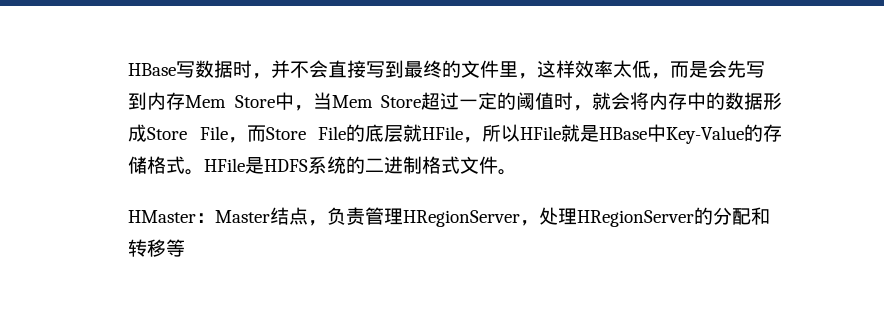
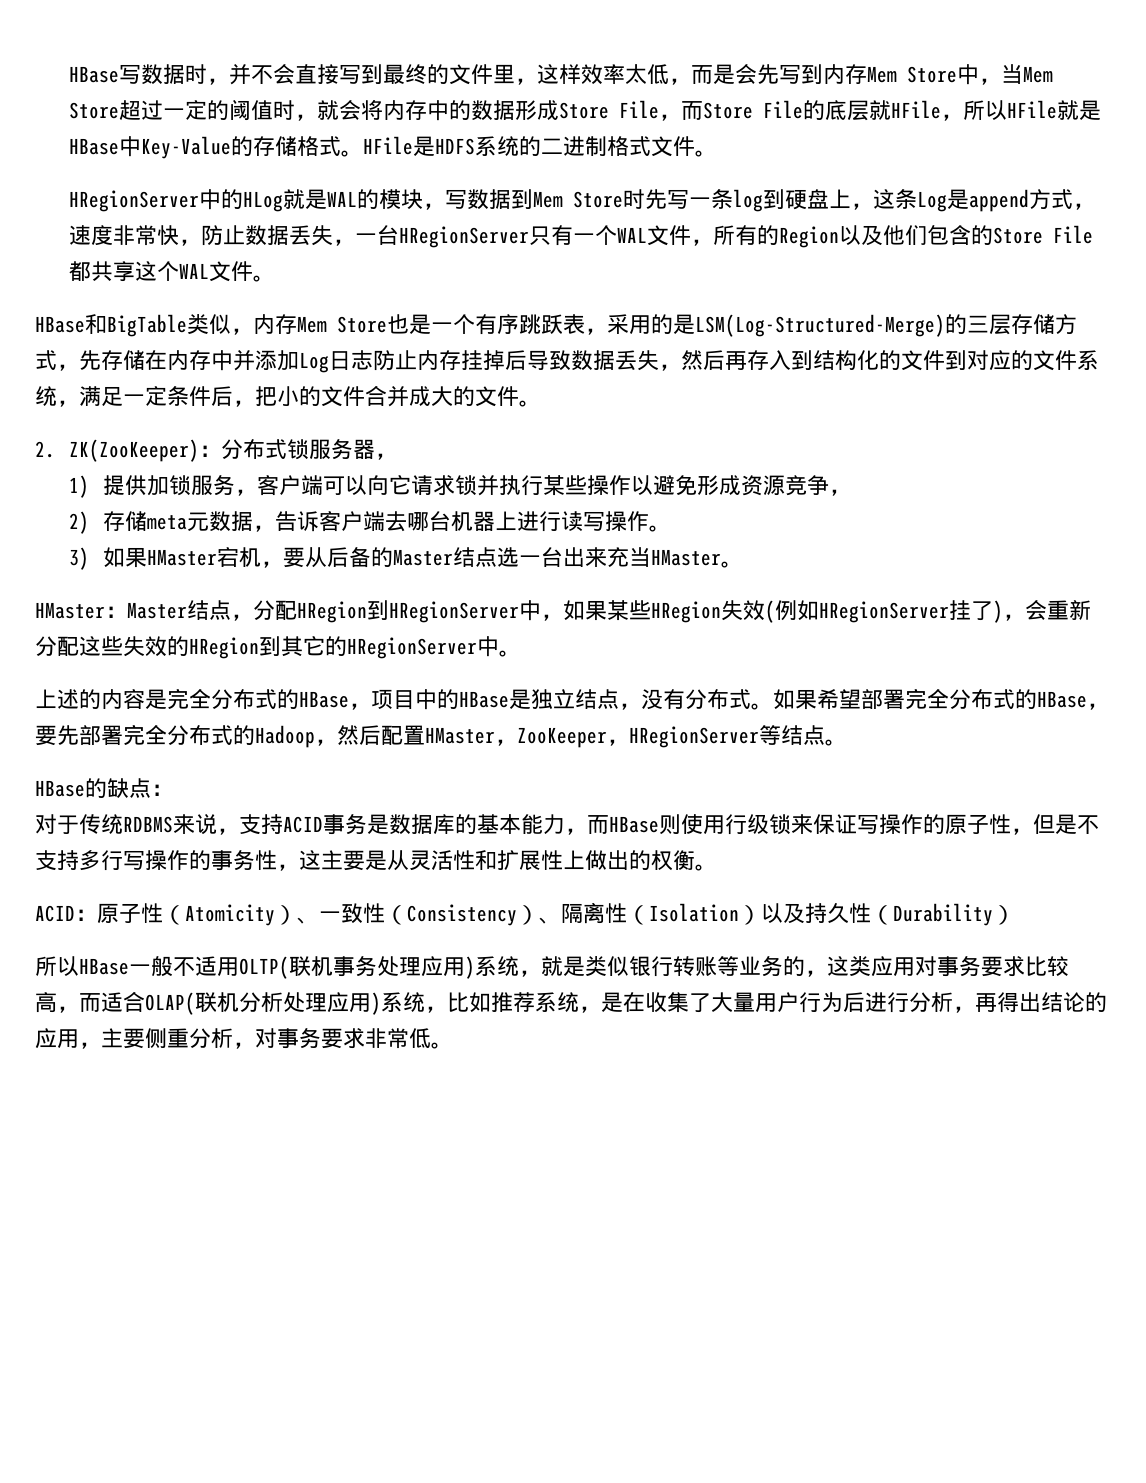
[128,207,771,227] [128,239,186,257] HMaster：Master结点，负责管理HRegionServer，处理HRegionServer的分配和转移等 -> [69,189,1096,212] [69,225,1094,248] [69,261,276,282] [35,314,1077,337] [35,350,1099,373] [35,385,541,407] [35,439,398,462] [69,475,852,498] [69,511,672,534] [69,547,744,570] [35,600,1091,623] [35,636,521,659] [35,688,1109,710] [35,724,847,748] [35,778,173,798] [35,814,1099,835] [35,850,717,871] [35,902,1015,926] [35,956,1069,979] [35,991,1107,1015] [35,1028,453,1049] HRegionServer中的HLog就是WAL的模块，写数据到Mem Store时先写一条log到硬盘上，这条Log是append方式，速度非常快，防止数据丢失，一台HRegionServer只有一个WAL文件，所有的Region以及他们包含的Store File都共享这个WAL文件。 // HBase和BigTable类似，内存Mem Store也是一个有序跳跃表，采用的是LSM(Log-Structured-Merge)的三层存储方式，先存储在内存中并添加Log日志防止内存挂掉后导致数据丢失，然后再存入到结构化的文件到对应的文件系统，满足一定条件后，把小的文件合并成大的文件。 // 2. ZK(ZooKeeper)：分布式锁服务器， // 1)提供加锁服务，客户端可以向它请求锁并执行某些操作以避免形成资源竞争， // 2)存储meta元数据，告诉客户端去哪台机器上进行读写操作。 // 3)如果HMaster宕机，要从后备的Master结点选一台出来充当HMaster。 // HMaster：Master结点，分配HRegion到HRegionServer中，如果某些HRegion失效(例如HRegionServer挂了)，会重新分配这些失效的HRegion到其它的HRegionServer中。 // 上述的内容是完全分布式的HBase，项目中的HBase是独立结点，没有分布式。如果希望部署完全分布式的HBase，要先部署完全分布式的Hadoop，然后配置HMaster，ZooKeeper，HRegionServer等结点。 // HBase的缺点： // 对于传统RDBMS来说，支持ACID事务是数据库的基本能力，而HBase则使用行级锁来保证写操作的原子性，但是不支持多行写操作的事务性，这主要是从灵活性和扩展性上做出的权衡。 // ACID：原子性（Atomicity）、一致性（Consistency）、隔离性（Isolation）以及持久性（Durability） // 所以HBase一般不适用OLTP(联机事务处理应用)系统，就是类似银行转账等业务的，这类应用对事务要求比较高，而适合OLAP(联机分析处理应用)系统，比如推荐系统，是在收集了大量用户行为后进行分析，再得出结论的应用，主要侧重分析，对事务要求非常低。

